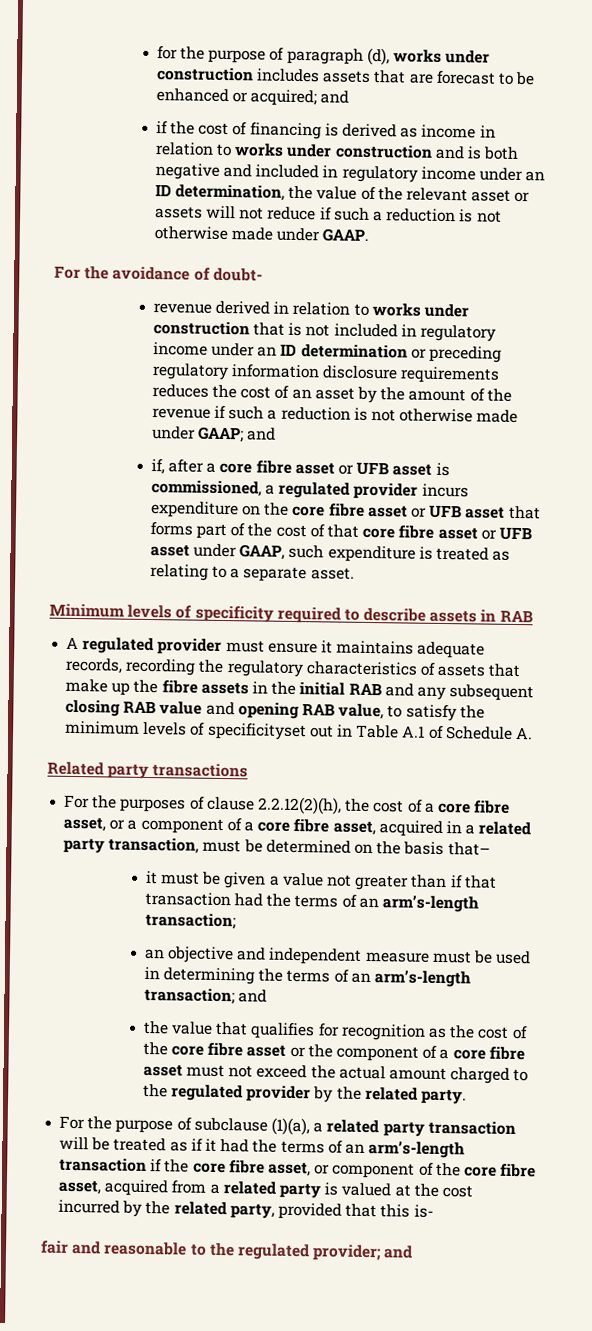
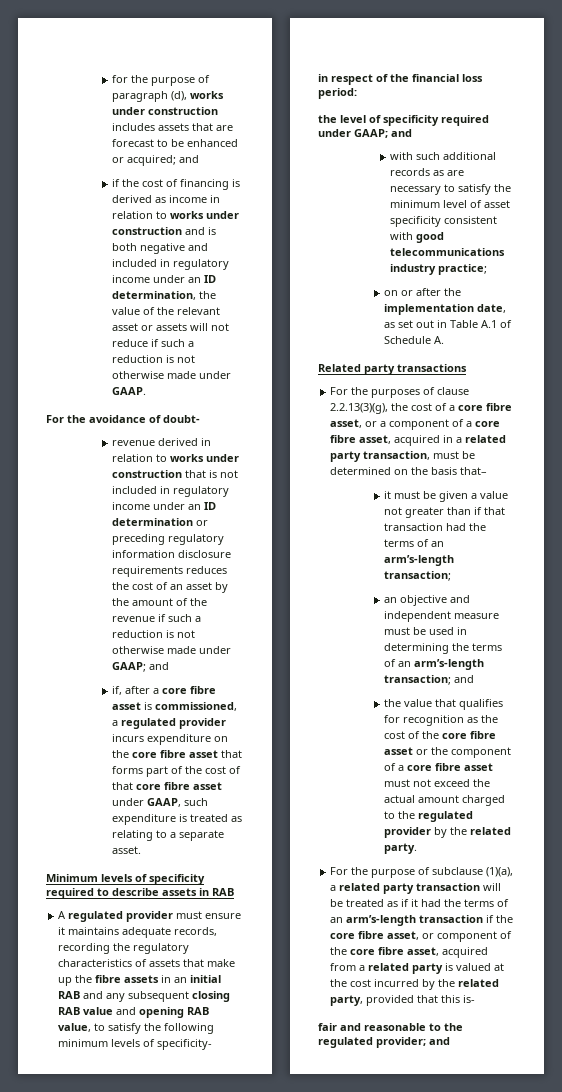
[338,461,433,476] or UFB asset -> (142, 706) none
[411,504,506,519] or UFB asset -> (219, 754) none
[480,526,532,541] [149,543,190,557] or UFB asset -> (223, 786) none
[271,681,297,696] the -> [174,977,188,983] an
(485, 712) none -> [164,1023,215,1034] following
[206,722,307,741] specificityset -> [157,1039,213,1050] [318,74,483,85] [318,88,357,99] [318,115,489,126] [318,129,412,138] [389,152,496,160] [389,168,464,176] [389,184,511,195] [389,200,510,208] [389,216,497,227] [389,232,444,243] [389,248,505,256] [389,264,487,275] [384,288,462,296] [384,304,507,315] [384,320,414,328] specificity- // in respect of the financial loss period: // the level of specificity required under GAAP; and // with such additional records as are necessary to satisfy the minimum level of asset specificity consistent with good telecommunications industry practice; // on or after the implementation date, as set
[256,796,342,815] 2.2.12(2)(h), -> [330,403,389,414] 2.2.13(3)(g),

